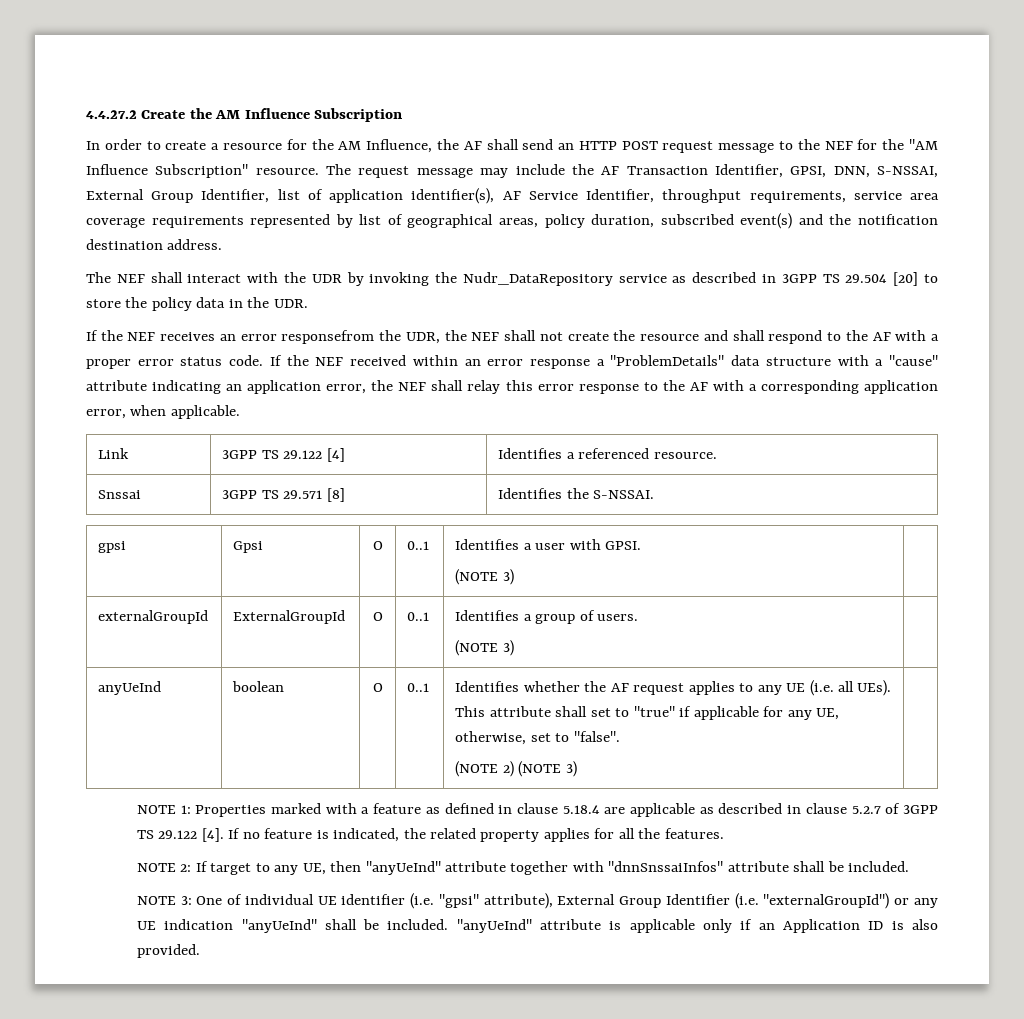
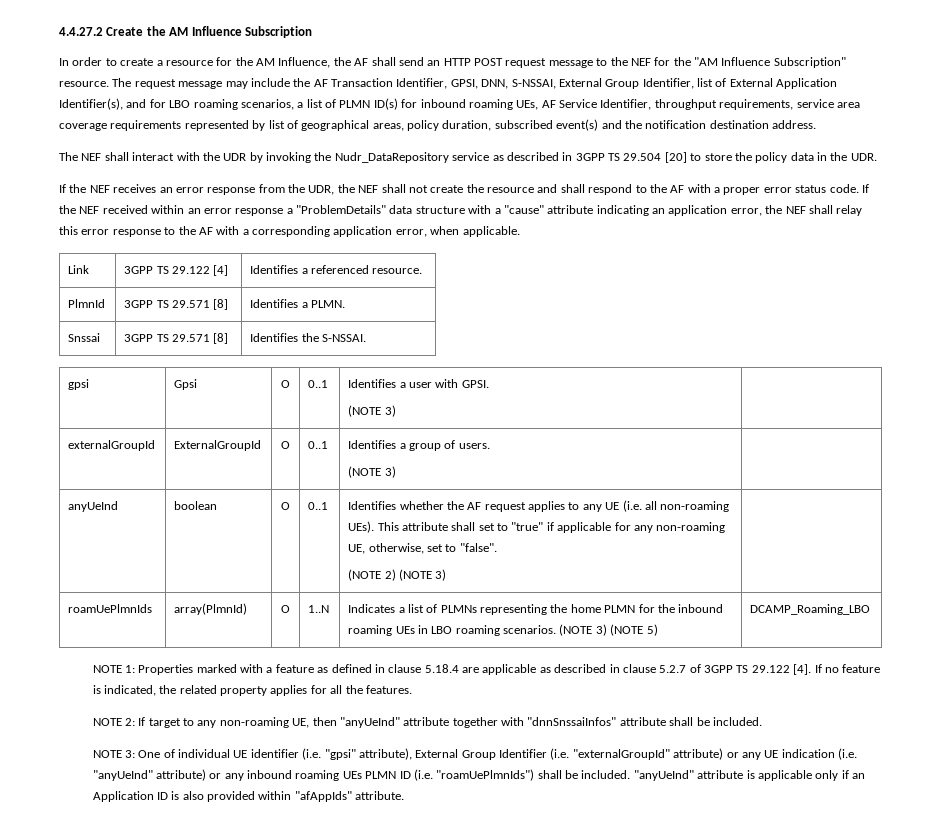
[329,188,495,204] application identifier(s), -> [729,78,838,89] [59,98,539,110] External Application Identifier(s), and for LBO roaming scenarios, a list of PLMN ID(s) for inbound roaming UEs,
[281,330,375,344] responsefrom -> [207,184,285,195] response from
(717, 455) none -> [68,299,106,308] [124,299,229,310] [250,299,345,308] // PlmnId | 3GPP TS 29.571 [8] | Identifies a PLMN.
(855, 686) none -> [660,501,730,512] non-roaming
(812, 715) none -> [656,522,726,533] non-roaming
(577, 769) none -> [68,604,153,613] [174,603,248,615] [281,605,290,613] [308,605,330,613] [348,604,724,615] [348,624,658,636] [750,604,871,615] // roamUePlmnIds | array(PlmnId) | O | 1..N | Indicates a list of PLMNs representing the home PLMN for the inbound roaming UEs in LBO roaming scenarios. (NOTE 3) (NOTE 5) | DCAMP_Roaming_LBO
(299, 870) none -> [219,717,289,728] non-roaming
[763,893,890,909] "externalGroupId") -> [572,748,724,760] "externalGroupId" attribute)
[241,919,317,933] "anyUeInd" -> [838,748,858,760] [92,769,535,781] (i.e. "anyUeInd" attribute) or any inbound roaming UEs PLMN ID (i.e. "roamUePlmnIds")
[136,944,200,958] provided. -> [207,791,405,802] provided within "afAppIds" attribute.

